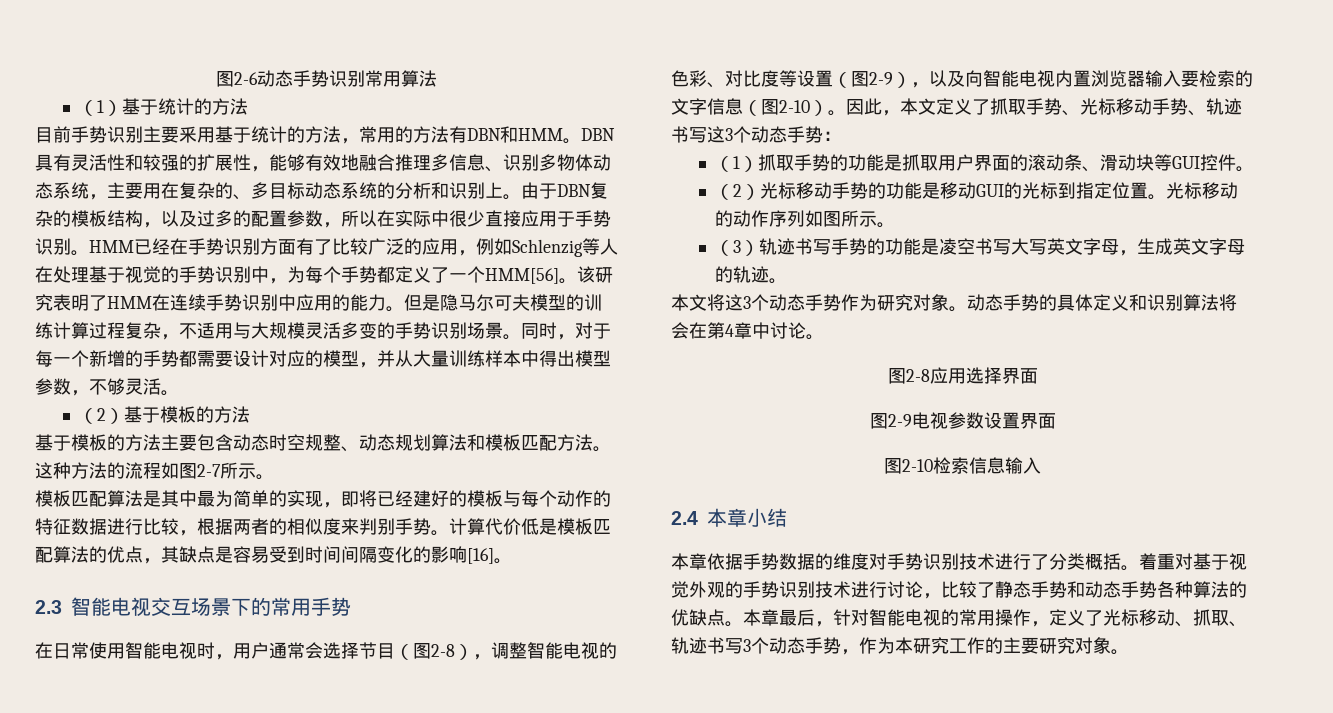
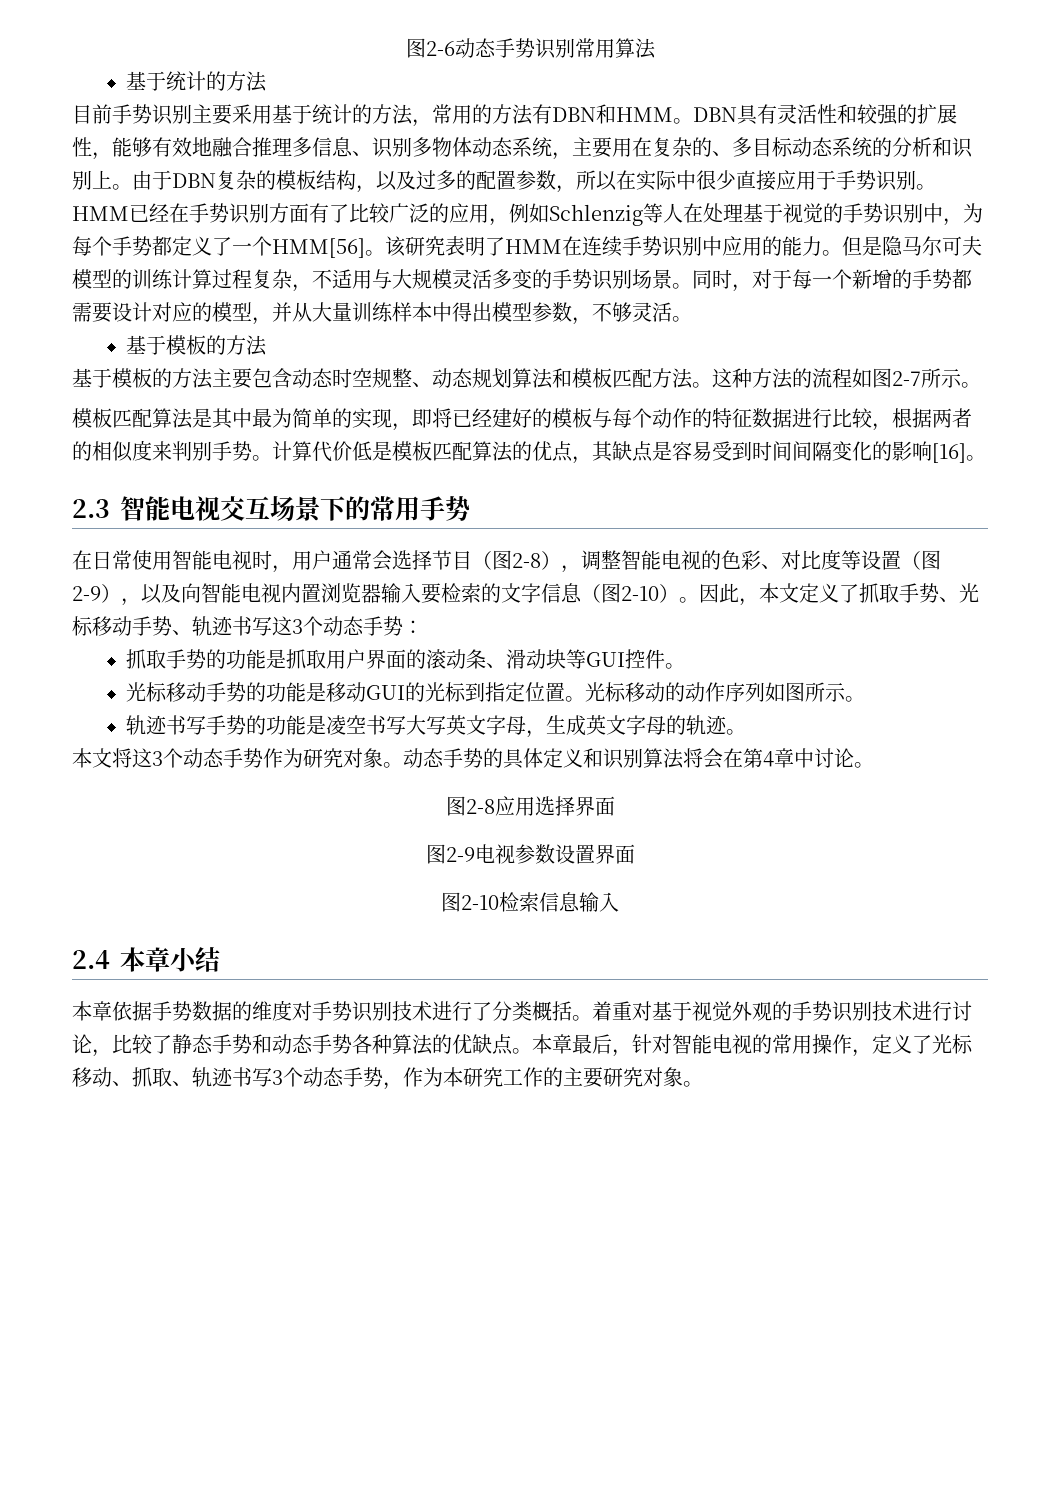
[78,100,122,116] （1） -> (656, 48) none
[78,408,124,424] （2） -> (692, 319) none
[714,156,758,172] （1） -> (423, 627) none
[714,184,760,200] （2） -> (686, 666) none
[714,240,759,256] （3） -> (866, 699) none

